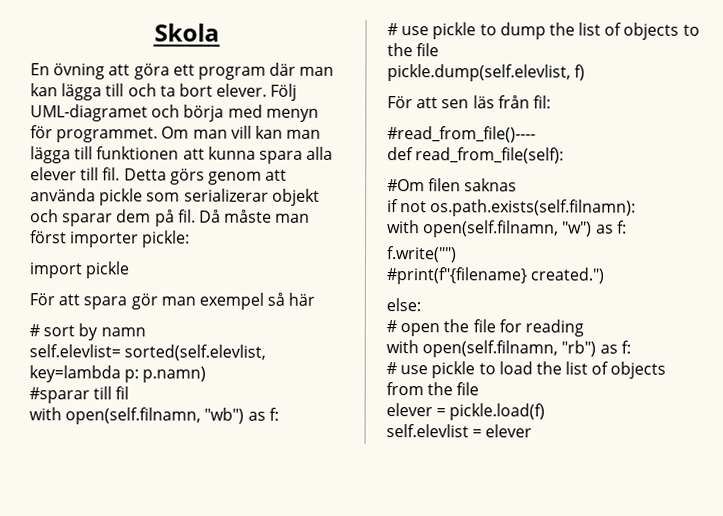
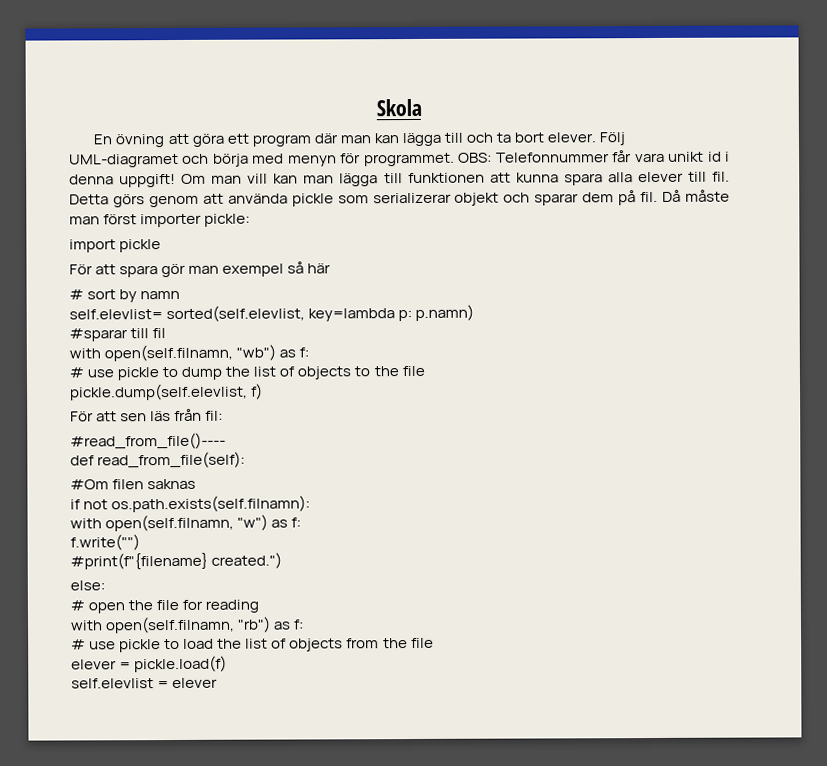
(159, 135) none -> [458,150,730,163] [69,173,177,188] OBS: Telefonnummer får vara unikt id i denna uppgift!

